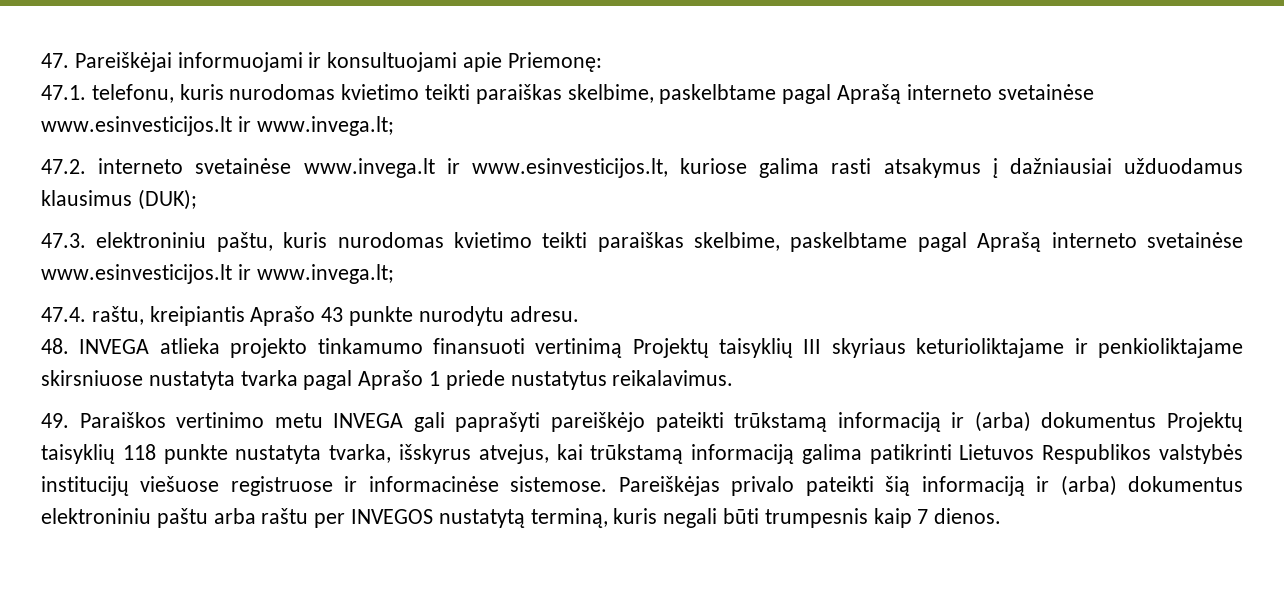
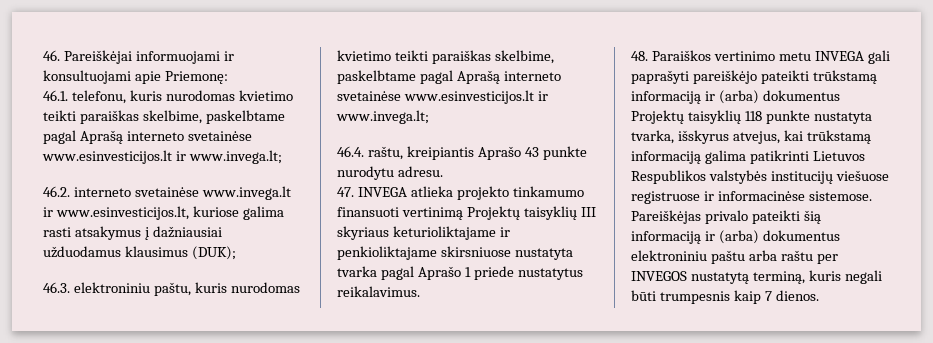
[41,53,69,68] 47. -> [43,50,60,61] 46.
[41,85,86,100] 47.1. -> [43,90,68,101] 46.1.
[41,159,86,174] 47.2. -> [43,186,70,197] 46.2.
[41,233,86,248] 47.3. -> [43,282,70,293] 46.3.
[41,307,86,322] 47.4. -> [337,146,364,157] 46.4.
[41,338,69,354] 48. -> [337,187,354,197] 47.
[41,413,69,428] 49. -> [631,51,648,61] 48.

